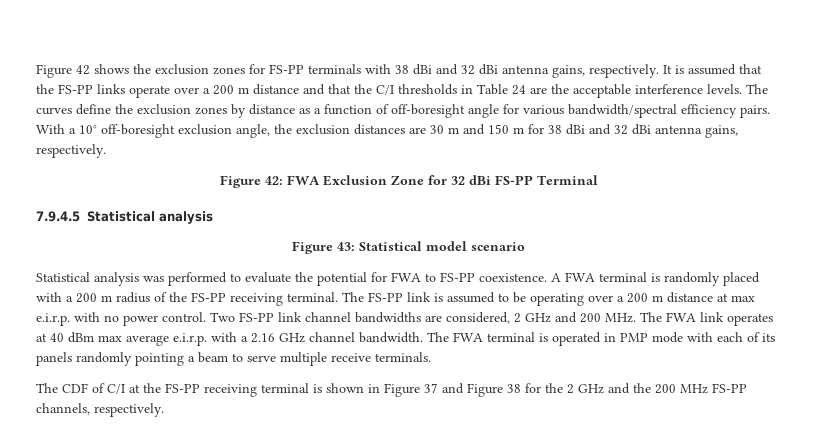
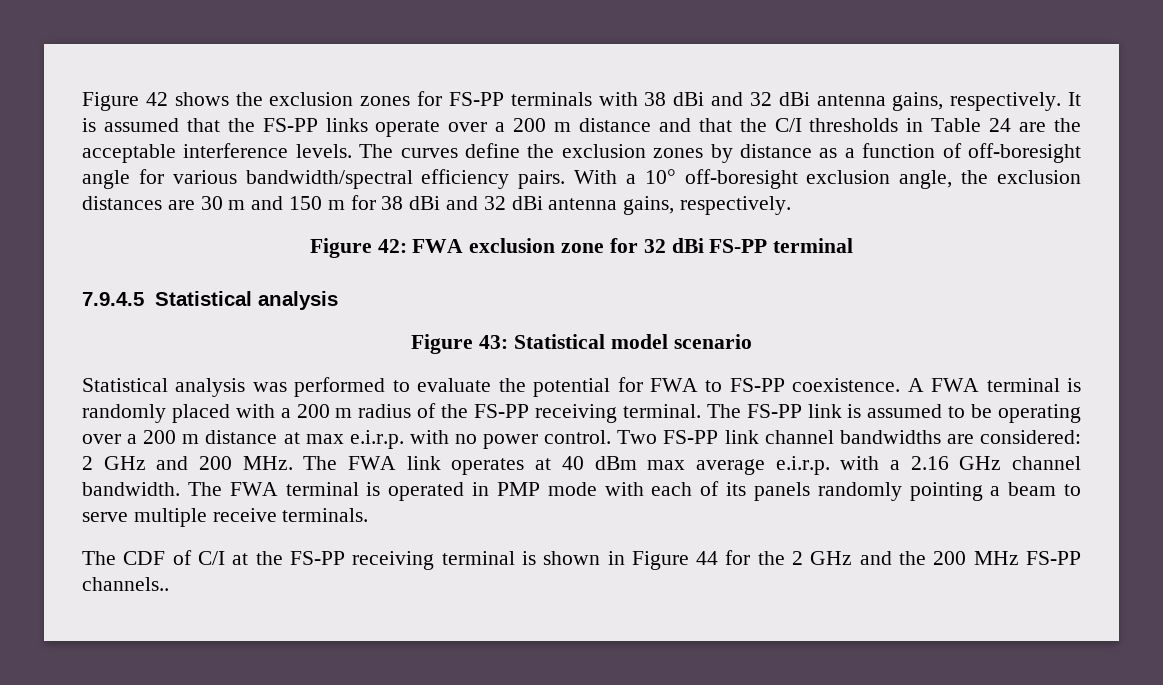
[322,175,424,186] Exclusion Zone -> [469,238,605,253] exclusion zone
[536,175,598,185] Terminal -> [773,238,854,253] terminal
[446,312,510,324] considered, -> [979,430,1081,444] considered:
[424,383,521,397] 37 and Figure 38 -> [696,551,719,565] 44
[36,403,164,417] channels, respectively. -> [82,577,169,591] channels..

